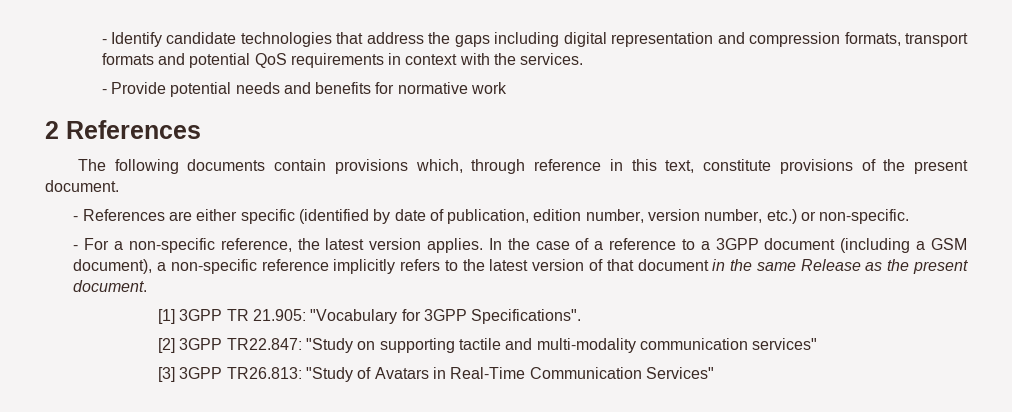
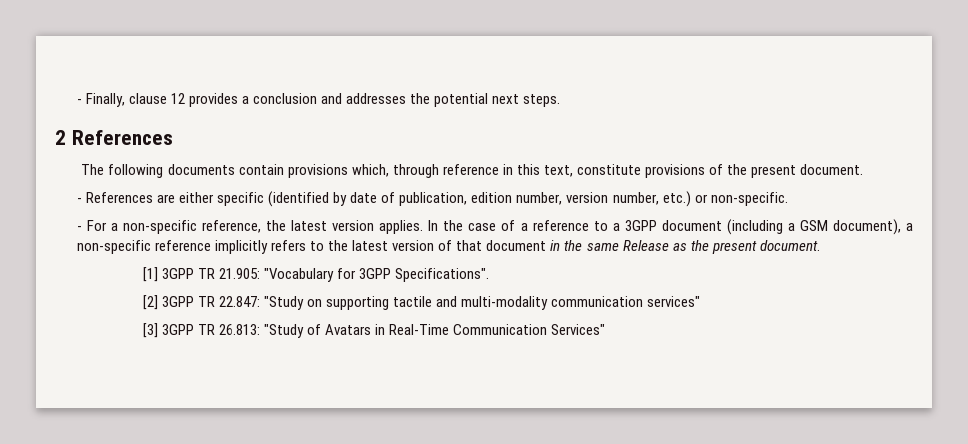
[101,32,968,47] [101,53,584,68] [101,82,508,97] - Identify candidate technologies that address the gaps including digital representation and compression formats, transport formats and potential QoS requirements in context with the services. // - Provide potential needs and benefits for normative work -> [76,93,561,107] - Finally, clause 12 provides a conclusion and addresses the potential next steps.
[226,338,302,350] TR22.847: -> [197,296,260,307] TR 22.847:
[226,367,302,379] TR26.813: -> [197,324,260,335] TR 26.813:

